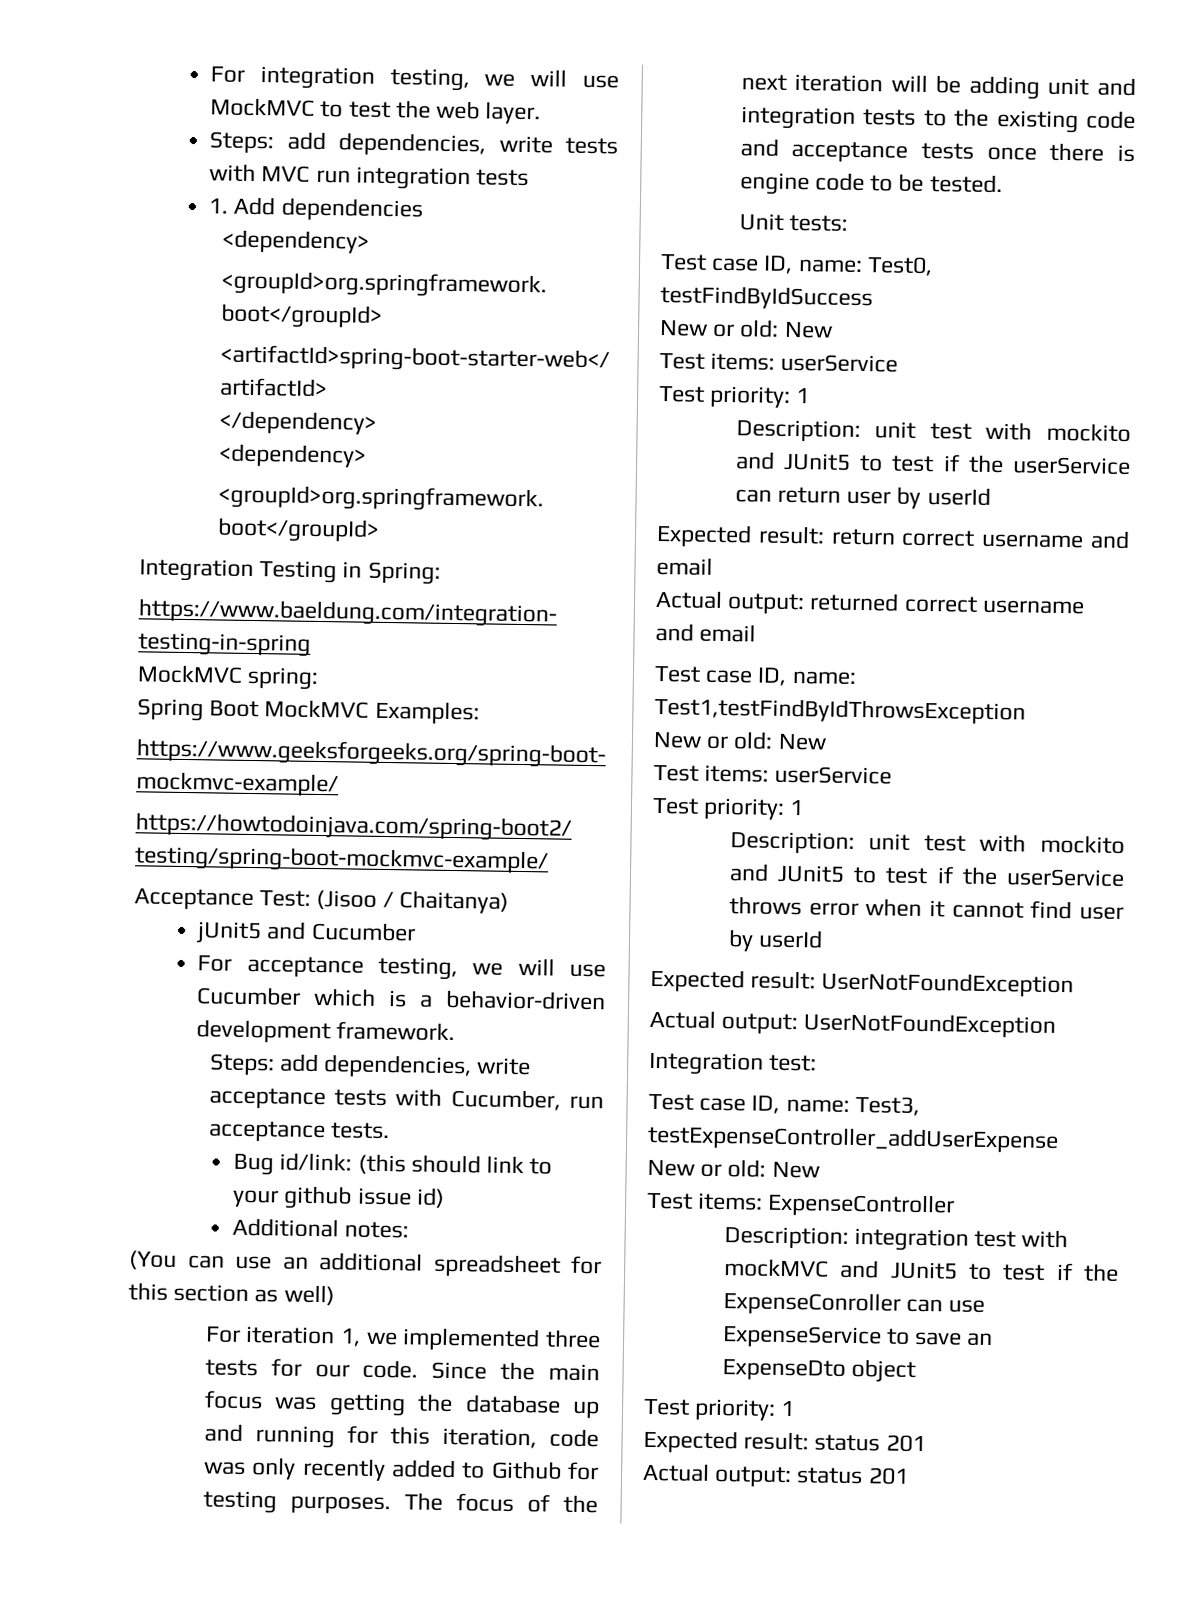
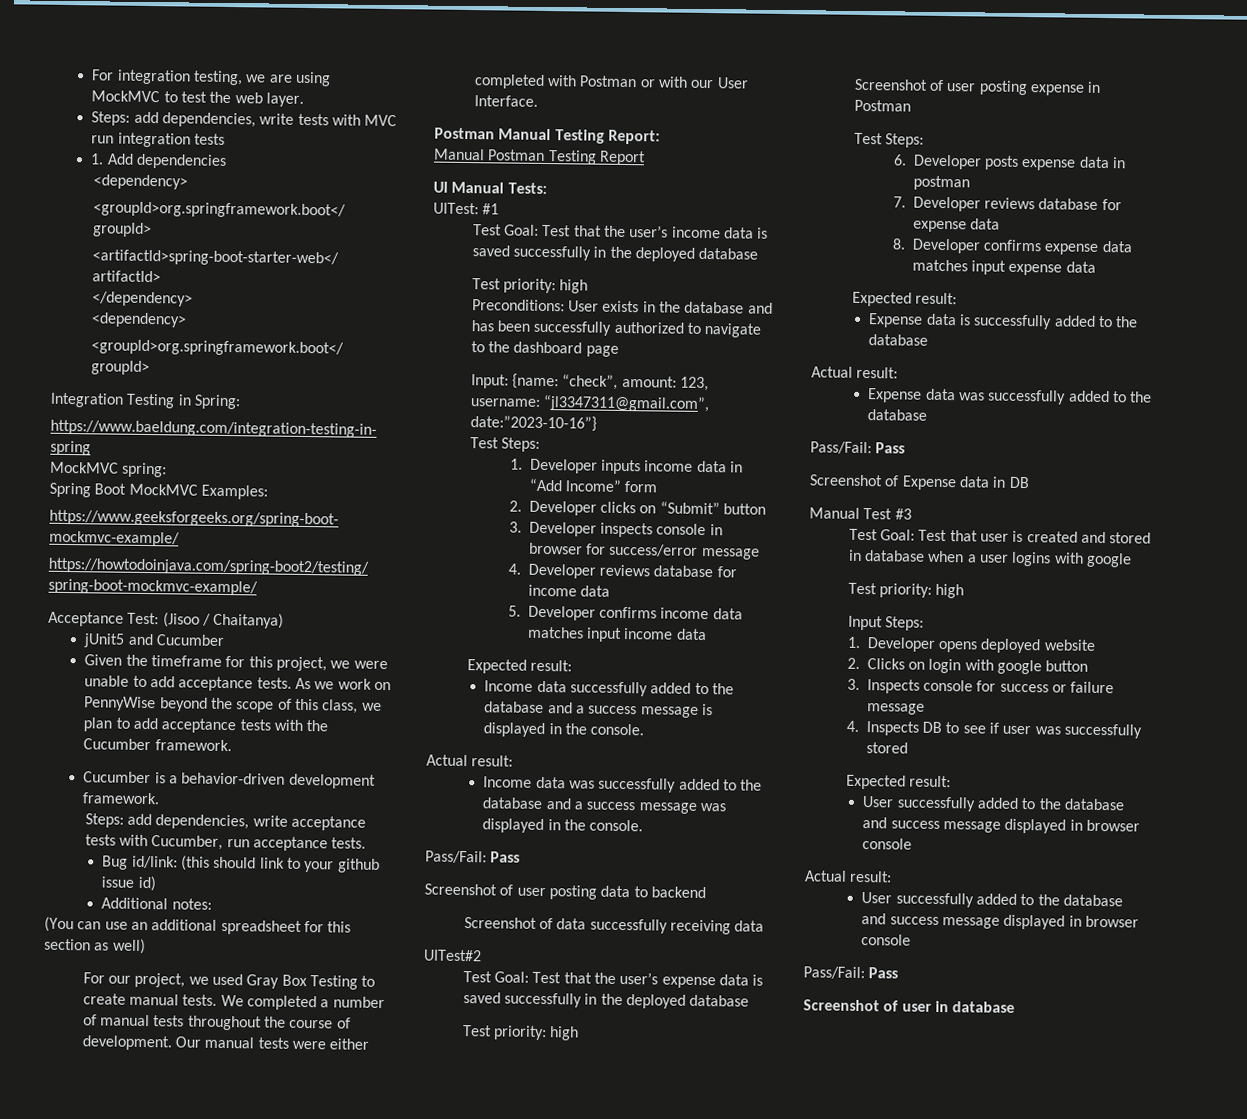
[530,69,619,89] will use -> [268,71,332,87] are using
[197,955,606,981] [197,986,377,1007] For acceptance testing, we will use Cucumber which -> [84,654,388,672] [84,675,392,692] [84,696,382,714] [83,717,329,734] [83,738,232,752] [83,771,152,784] Given the timeframe for this project, we were unable to add acceptance tests. As we work on PennyWise beyond the scope of this class, we plan to add acceptance tests with the Cucumber framework. // Cucumber
[245,1325,601,1352] [204,1358,600,1382] [204,1390,600,1419] [203,1423,599,1449] [203,1457,599,1482] [202,1490,599,1515] [740,73,1136,100] [740,106,1136,134] [739,138,1135,163] [739,172,1003,196] [738,213,849,232] [660,254,933,277] [660,285,873,311] [659,319,833,339] [659,352,899,373] [659,385,811,408] [735,419,1131,442] [735,451,1131,475] [734,486,991,509] [656,523,1130,549] [656,556,713,576] [655,589,1085,615] [655,622,757,643] [654,665,857,686] [654,696,1026,725] [653,731,827,751] [653,764,893,785] [652,797,805,820] [729,831,1125,854] [728,863,1125,887] [728,896,1124,920] [727,929,824,952] [650,968,1075,998] [649,1009,1057,1038] [649,1051,818,1076] [648,1093,920,1116] [647,1124,1059,1153] [647,1159,820,1179] [647,1192,956,1218] [723,1226,1069,1252] [723,1258,1119,1282] [722,1291,986,1316] [722,1325,994,1349] [721,1358,917,1383] [643,1398,796,1421] [643,1429,926,1454] [642,1462,909,1488] iteration 1, we implemented three tests for our code. Since the main focus was getting the database up and running for this iteration, code was only recently added to Github for testing purposes. The focus of the next iteration will be adding unit and integration tests to the existing code and acceptance tests once there is engine code to be tested. // Unit tests: // Test case ID, name: Test0, testFindByIdSuccess // New or old: New // Test items: userService // Test priority: 1 // Description: unit test with mockito and JUnit5 to test if the userService can return user by userId // Expected result: return correct username and email // Actual output: returned correct username and email // Test case ID, name: Test1,testFindByIdThrowsException // New or old: New // Test items: userService // Test priority: 1 // Description: unit test with mockito and JUnit5 to test if the userService throws error when it cannot find user by userId // Expected result: UserNotFoundException // Actual output: UserNotFoundException // Integration test: // Test case ID, name: Test3, testExpenseController_addUserExpense // New or old: New // Test items: ExpenseController // Description: integration test with mockMVC and JUnit5 to test if the ExpenseConroller can use ExpenseService to save an ExpenseDto object // Test priority: 1 // Expected result: status 201 // Actual output: status 201 -> [108,972,376,990] [82,993,385,1011] [82,1014,351,1031] [81,1035,370,1051] [473,74,749,89] [473,95,538,107] [434,127,660,145] [434,148,646,166] [433,181,547,195] [433,202,500,215] [472,224,769,239] [471,245,759,262] [471,278,589,294] [471,299,773,314] [470,320,762,338] [470,341,619,357] [470,373,710,392] [469,394,711,413] [469,415,597,432] [469,437,541,452] [509,458,743,475] [528,478,658,493] [508,500,766,516] [508,521,723,538] [528,542,760,560] [507,563,737,579] [527,584,610,597] [507,605,743,621] [527,626,707,642] [466,659,573,674] [484,680,734,697] [484,701,713,718] [483,722,645,738] [426,754,514,767] [483,776,763,793] [482,797,726,814] [482,818,644,834] [425,850,521,864] [424,883,706,900] [463,917,765,935] [423,949,482,962] [462,971,764,989] [462,992,750,1009] [461,1025,580,1041] [853,78,1102,96] [853,99,911,112] [853,132,925,148] [892,154,1126,171] [912,175,970,191] [892,196,1122,212] [912,218,1000,233] [891,238,1133,255] [911,259,1096,276] [851,291,958,307] [868,313,1139,330] [868,334,929,346] [811,366,899,379] [867,388,1153,405] [867,409,928,421] [810,441,906,455] [809,474,1030,491] [809,507,912,520] [848,528,1152,544] [848,549,1133,568] [847,582,965,599] [847,615,925,631] [846,636,1096,654] [846,657,1089,675] [846,678,1115,694] [866,703,925,715] [845,720,1143,739] [865,742,908,754] [845,774,952,790] [862,796,1125,812] [862,817,1140,834] [862,838,913,850] [804,870,893,883] [861,892,1123,908] [861,913,1139,930] [861,934,912,946] [803,966,899,980] [803,999,1016,1013] our project, we used Gray Box Testing to create manual tests. We completed a number of manual tests throughout the course of development. Our manual tests were either completed with Postman or with our User Interface. // Postman Manual Testing Report: // Manual Postman Testing Report // UI Manual Tests: // UITest: #1 // Test Goal: Test that the user’s income data is saved successfully in the deployed database // Test priority: high // Preconditions: User exists in the database and has been successfully authorized to navigate to the dashboard page // Input: {name: “check”, amount: 123, username: “jl3347311@gmail.com”, date:”2023-10-16”} // Test Steps: // 1. Developer inputs income data in “Add Income” form // 2. Developer clicks on “Submit” button // 3. Developer inspects console in browser for success/error message // 4. Developer reviews database for income data // 5. Developer confirms income data matches input income data // Expected result: // Income data successfully added to the database and a success message is displayed in the console. // Actual result: // Income data was successfully added to the database and a success message was displayed in the console. // Pass/Fail: Pass // Screenshot of user posting data to backend // Screenshot of data successfully receiving data // UITest#2 // Test Goal: Test that the user’s expense data is saved successfully in the deployed database // Test priority: high // Screenshot of user posting expense in Postman // Test Steps: // 6. Developer posts expense data in postman // 7. Developer reviews database for expense data // 8. Developer confirms expense data matches input expense data // Expected result: // Expense data is successfully added to the database // Actual result: // Expense data was successfully added to the database // Pass/Fail: Pass // Screenshot of Expense data in DB // Manual Test #3 // Test Goal: Test that user is created and stored in database when a user logins with google // Test priority: high // Input Steps: // 1. Developer opens deployed website // 2. Clicks on login with google button // 3. Inspects console for success or failure message // 4. Inspects DB to see if user was successfully stored // Expected result: // User successfully added to the database and success message displayed in browser console // Actual result: // User successfully added to the database and success message displayed in browser console // Pass/Fail: Pass // Screenshot of user in database

